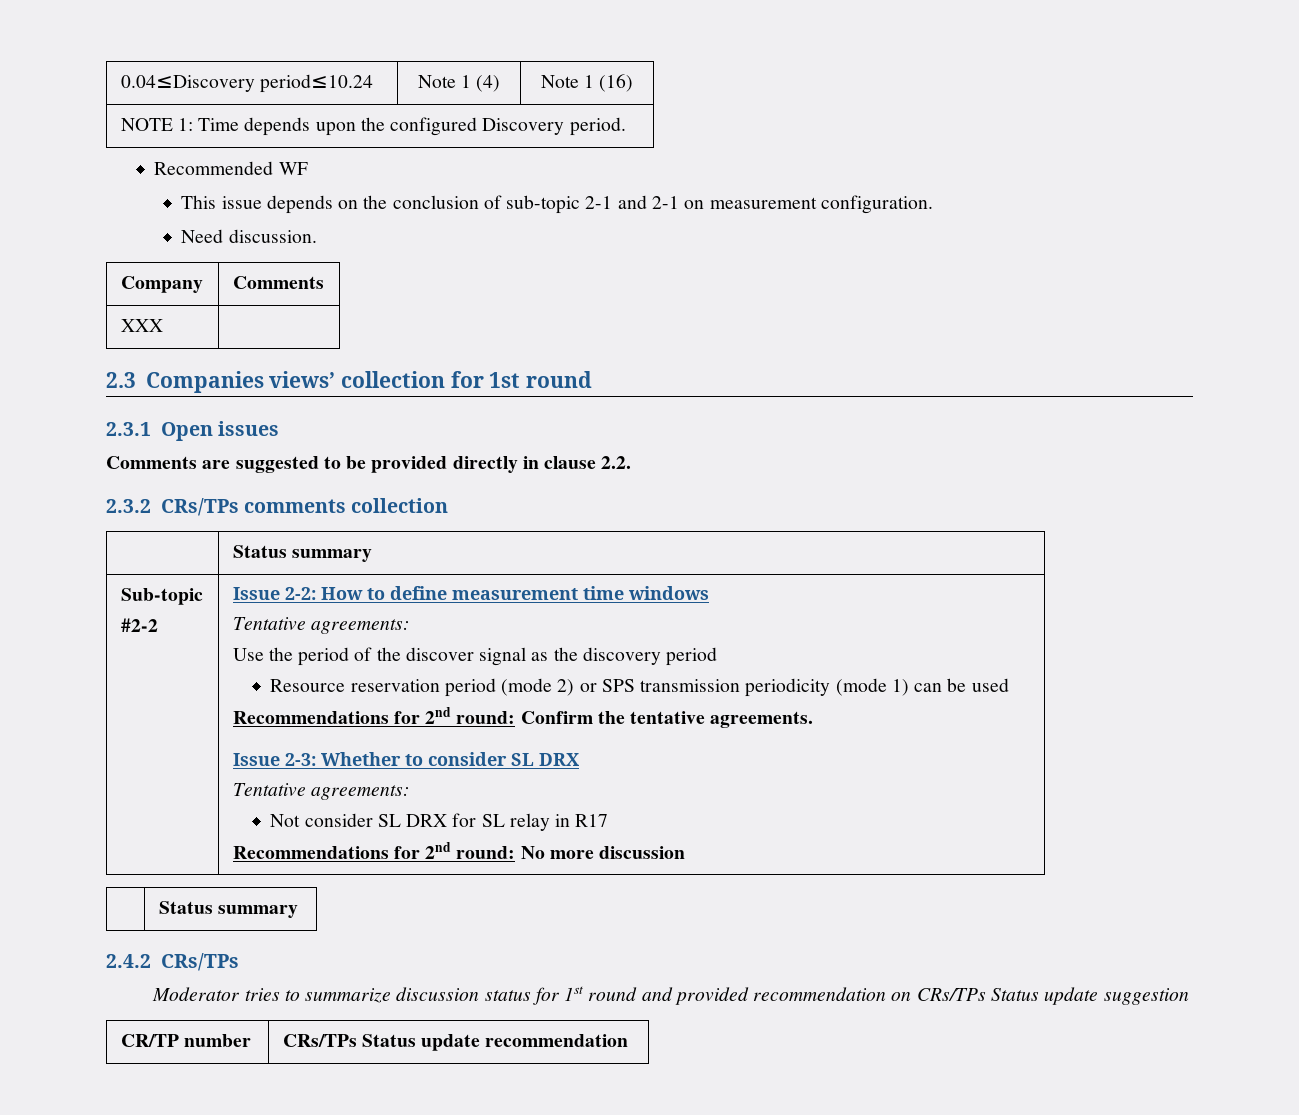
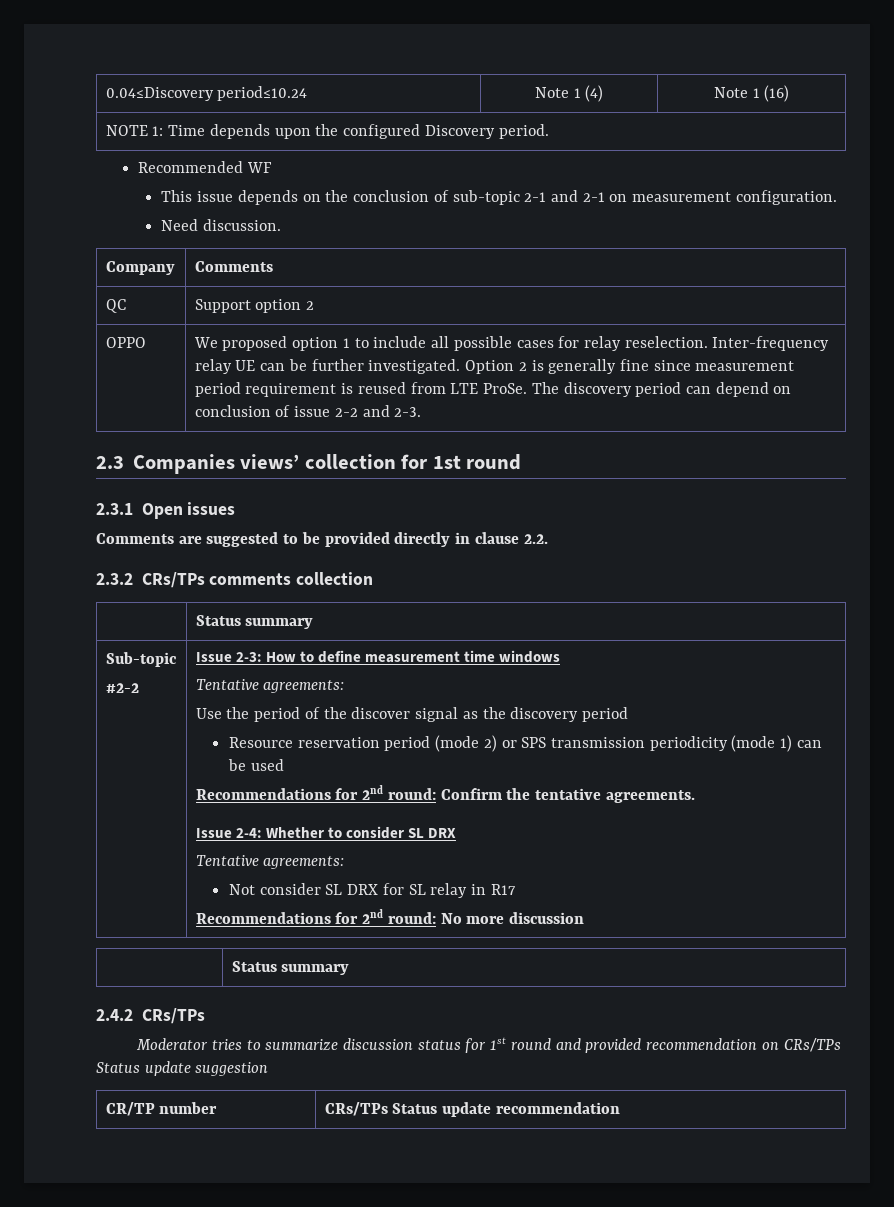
[120,319,163,332] XXX | -> [105,299,126,313] [194,299,315,313] [105,337,146,348] [193,336,830,351] [194,359,795,374] [194,382,792,397] [194,405,422,417] QC | Support option 2 // OPPO | We proposed option 1 to include all possible cases for relay reselection. Inter-frequency relay UE can be further investigated. Option 2 is generally fine since measurement period requirement is reused from LTE ProSe. The discovery period can depend on conclusion of issue 2-2 and 2-3.
[284,587,316,600] 2-2: -> [235,652,262,662] 2-3:
[284,753,316,766] 2-3: -> [235,828,262,838] 2-4:

